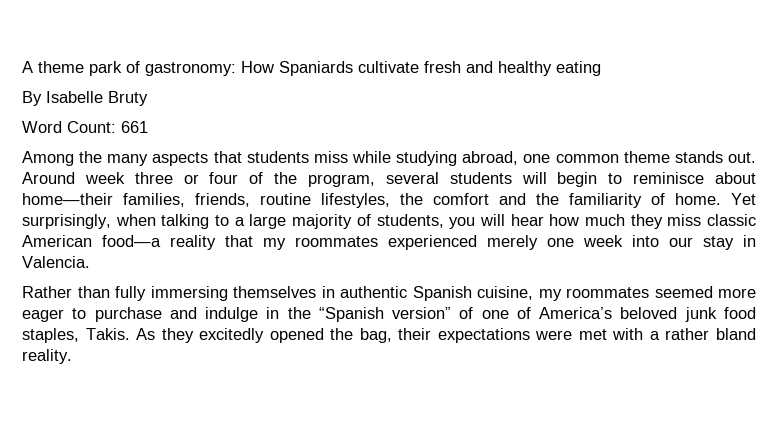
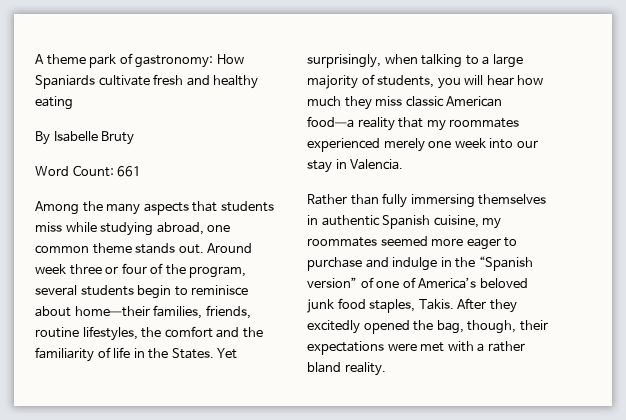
[521,172,547,184] will -> (134, 290) none
[675,193,721,205] home. -> [113,347,214,359] life in the States.
[136,328,156,340] As -> [457,298,487,310] After
(392, 335) none -> [467,320,517,334] though,

